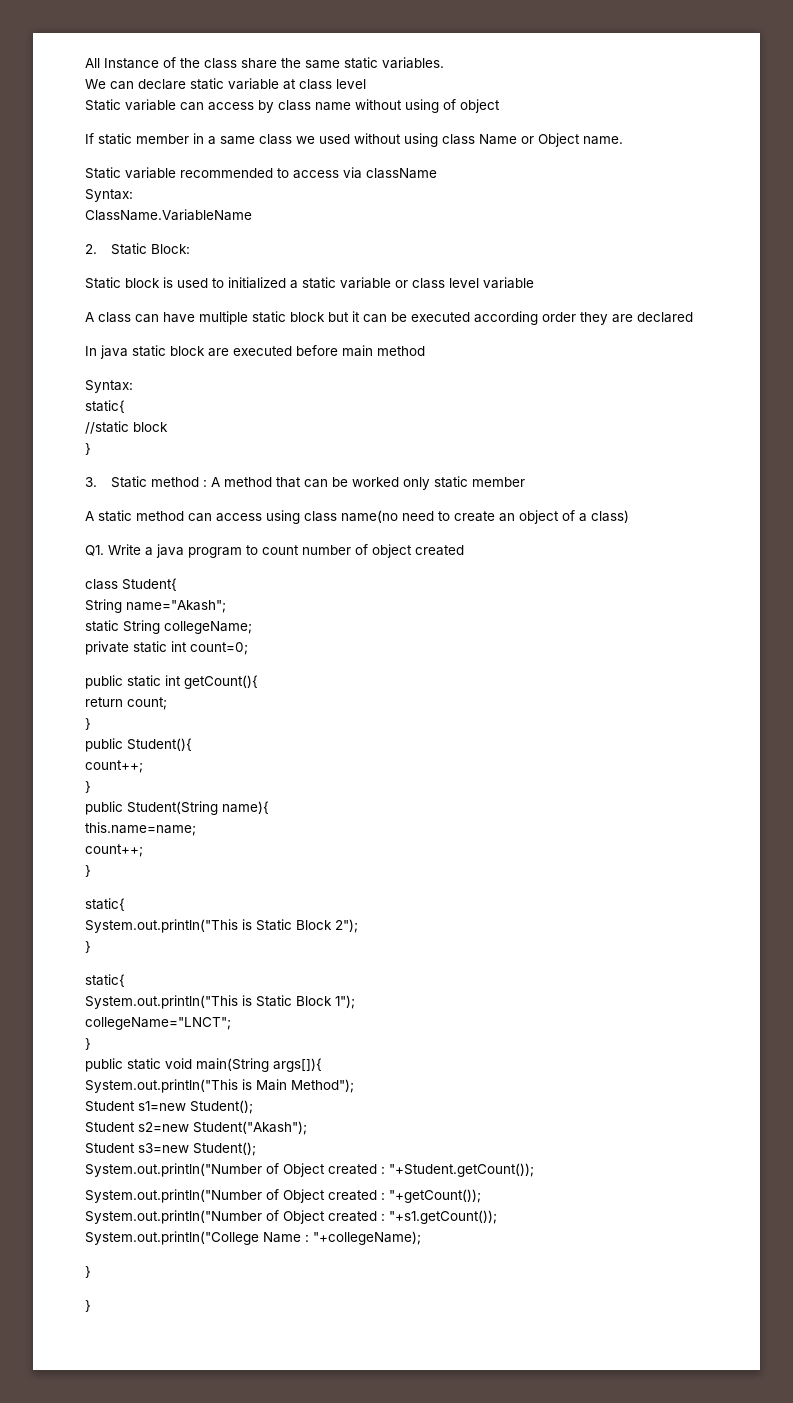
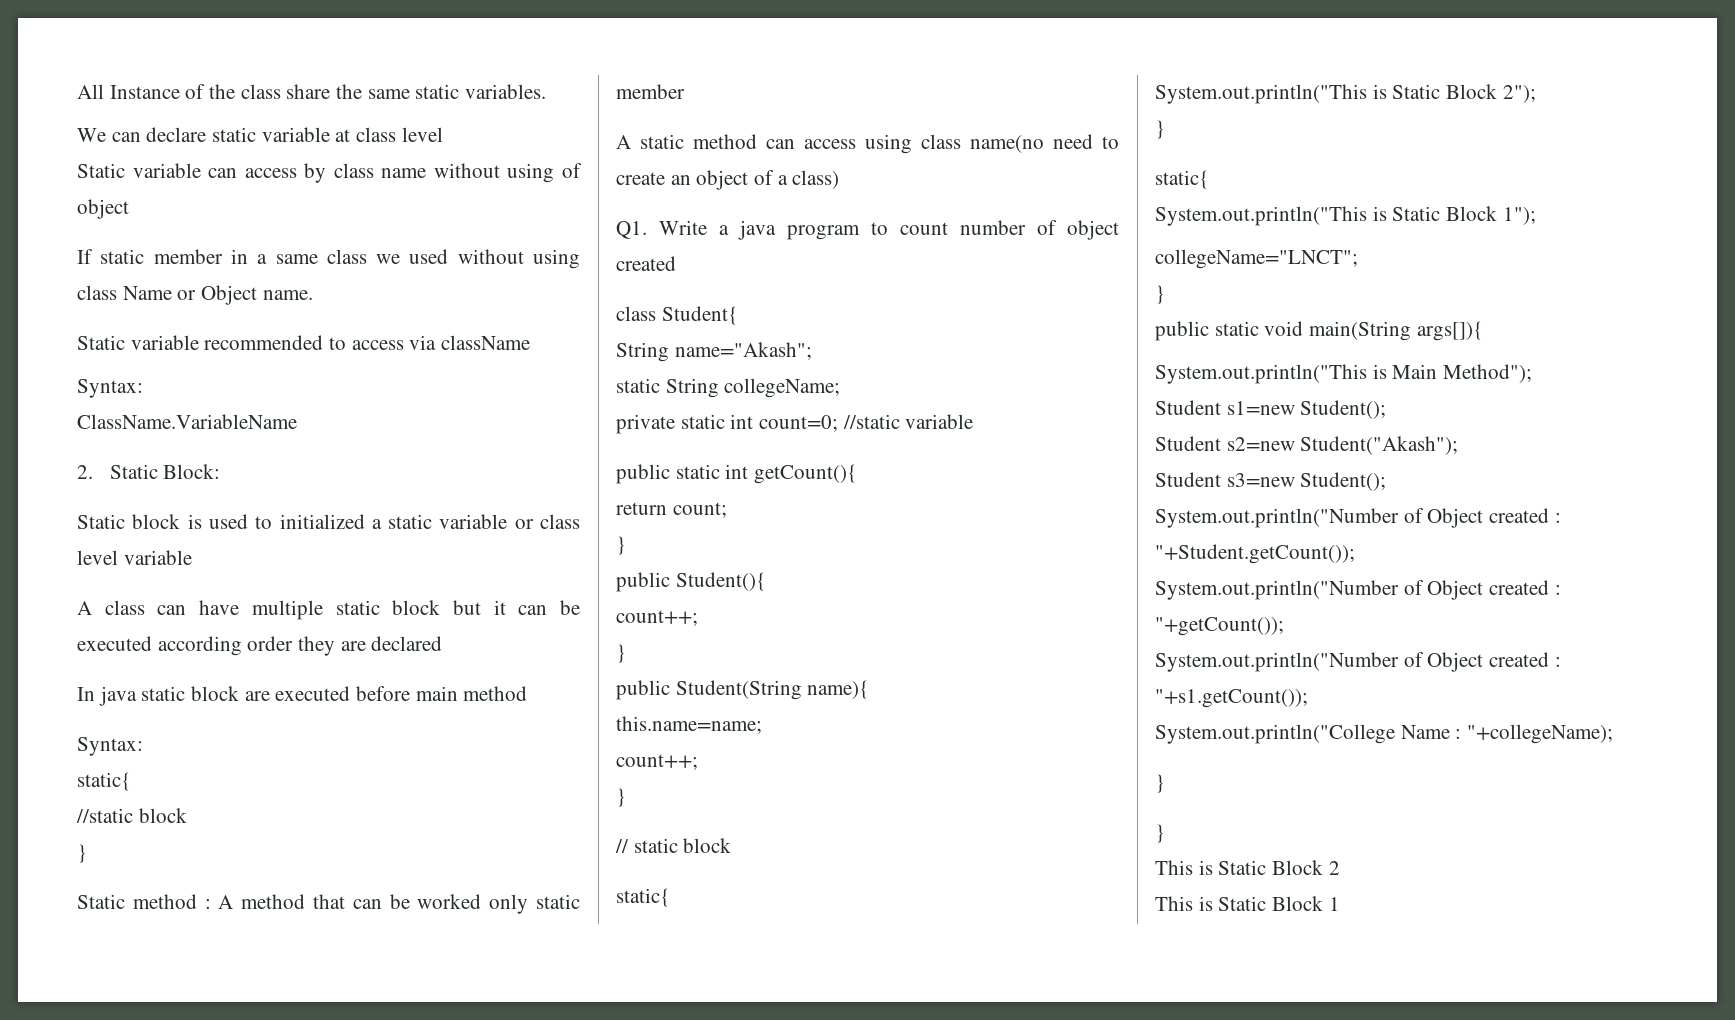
[85,477,97,487] 3. -> (87, 853) none
(248, 648) none -> [842,414,974,429] //static variable
(91, 871) none -> [615,838,732,853] // // static block
(91, 1306) none -> [1155,860,1340,875] [1155,896,1340,911] // This is Static Block 2 // This is Static Block 1

